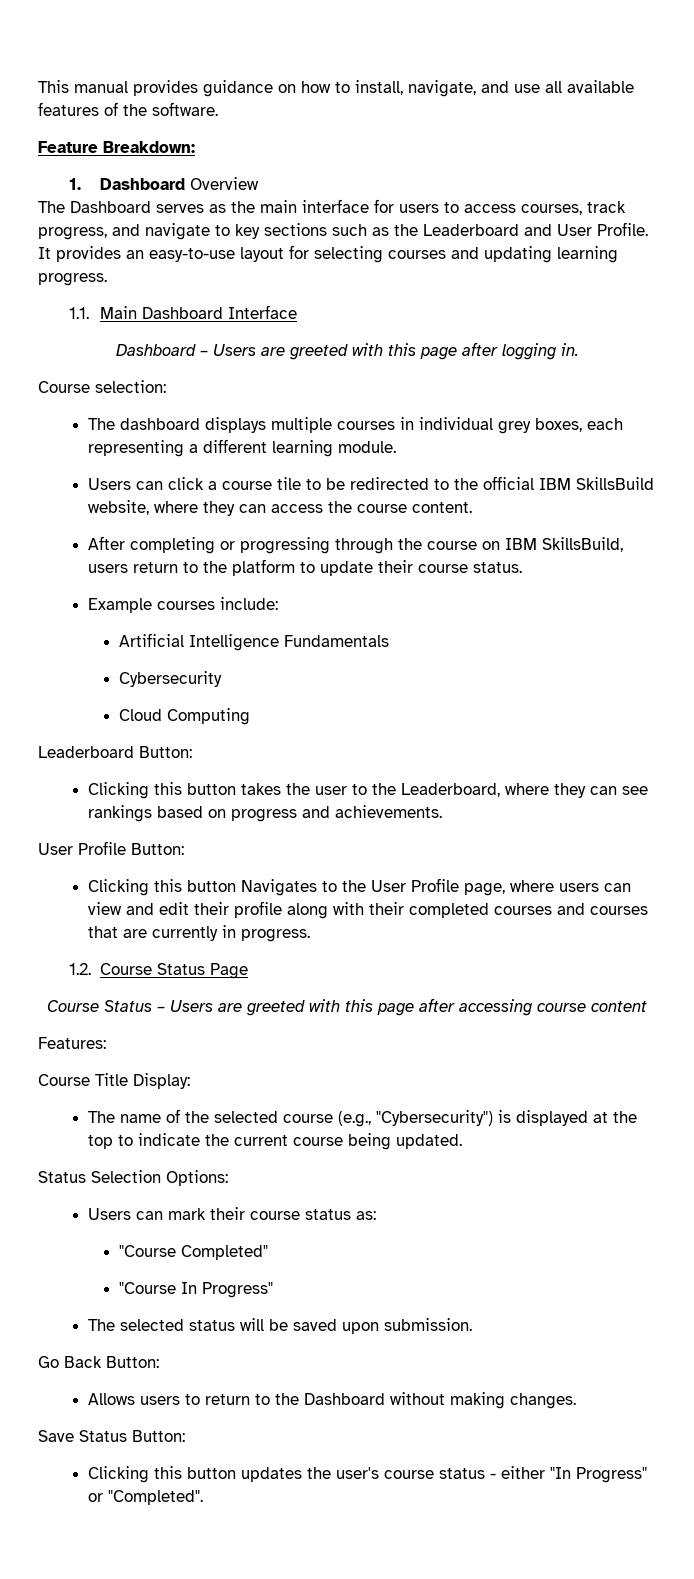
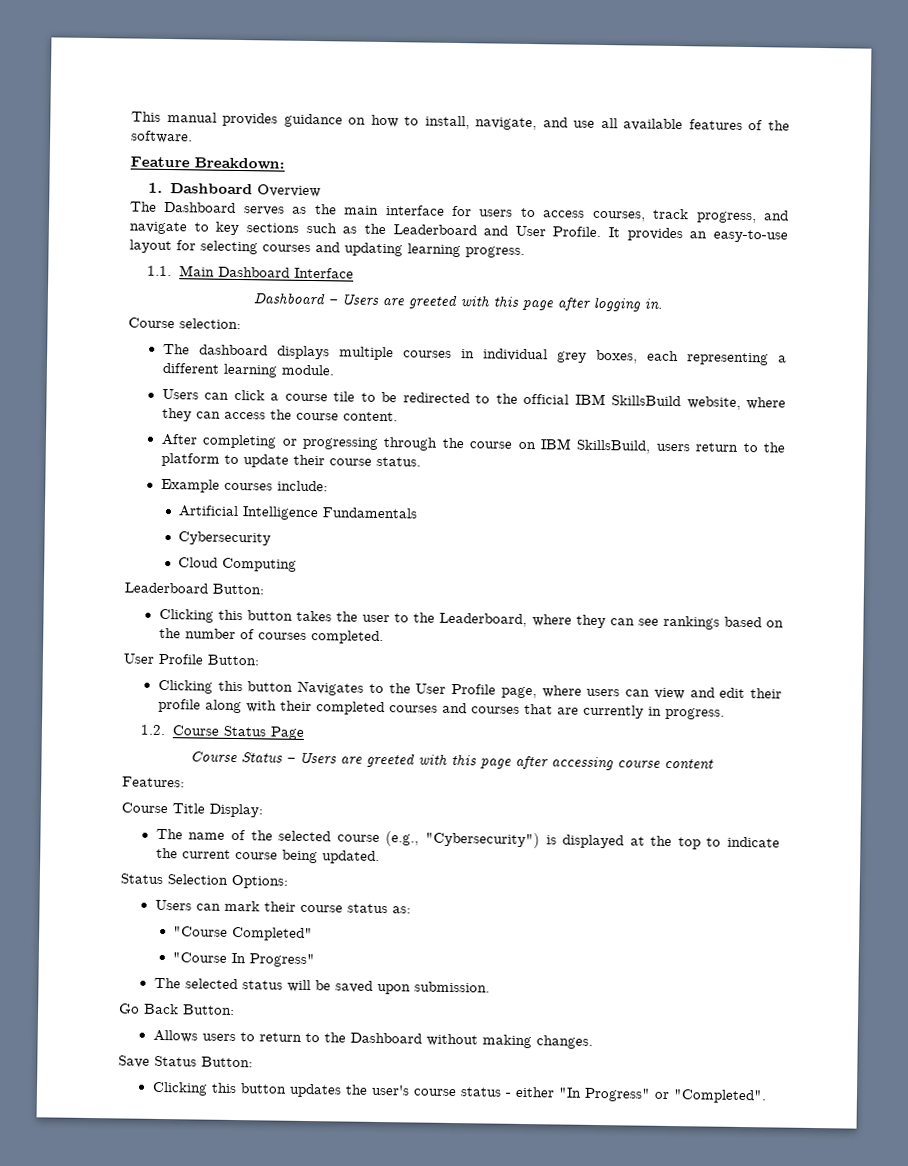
[230,805,442,822] progress and achievements. -> [158,627,384,645] the number of courses completed.

